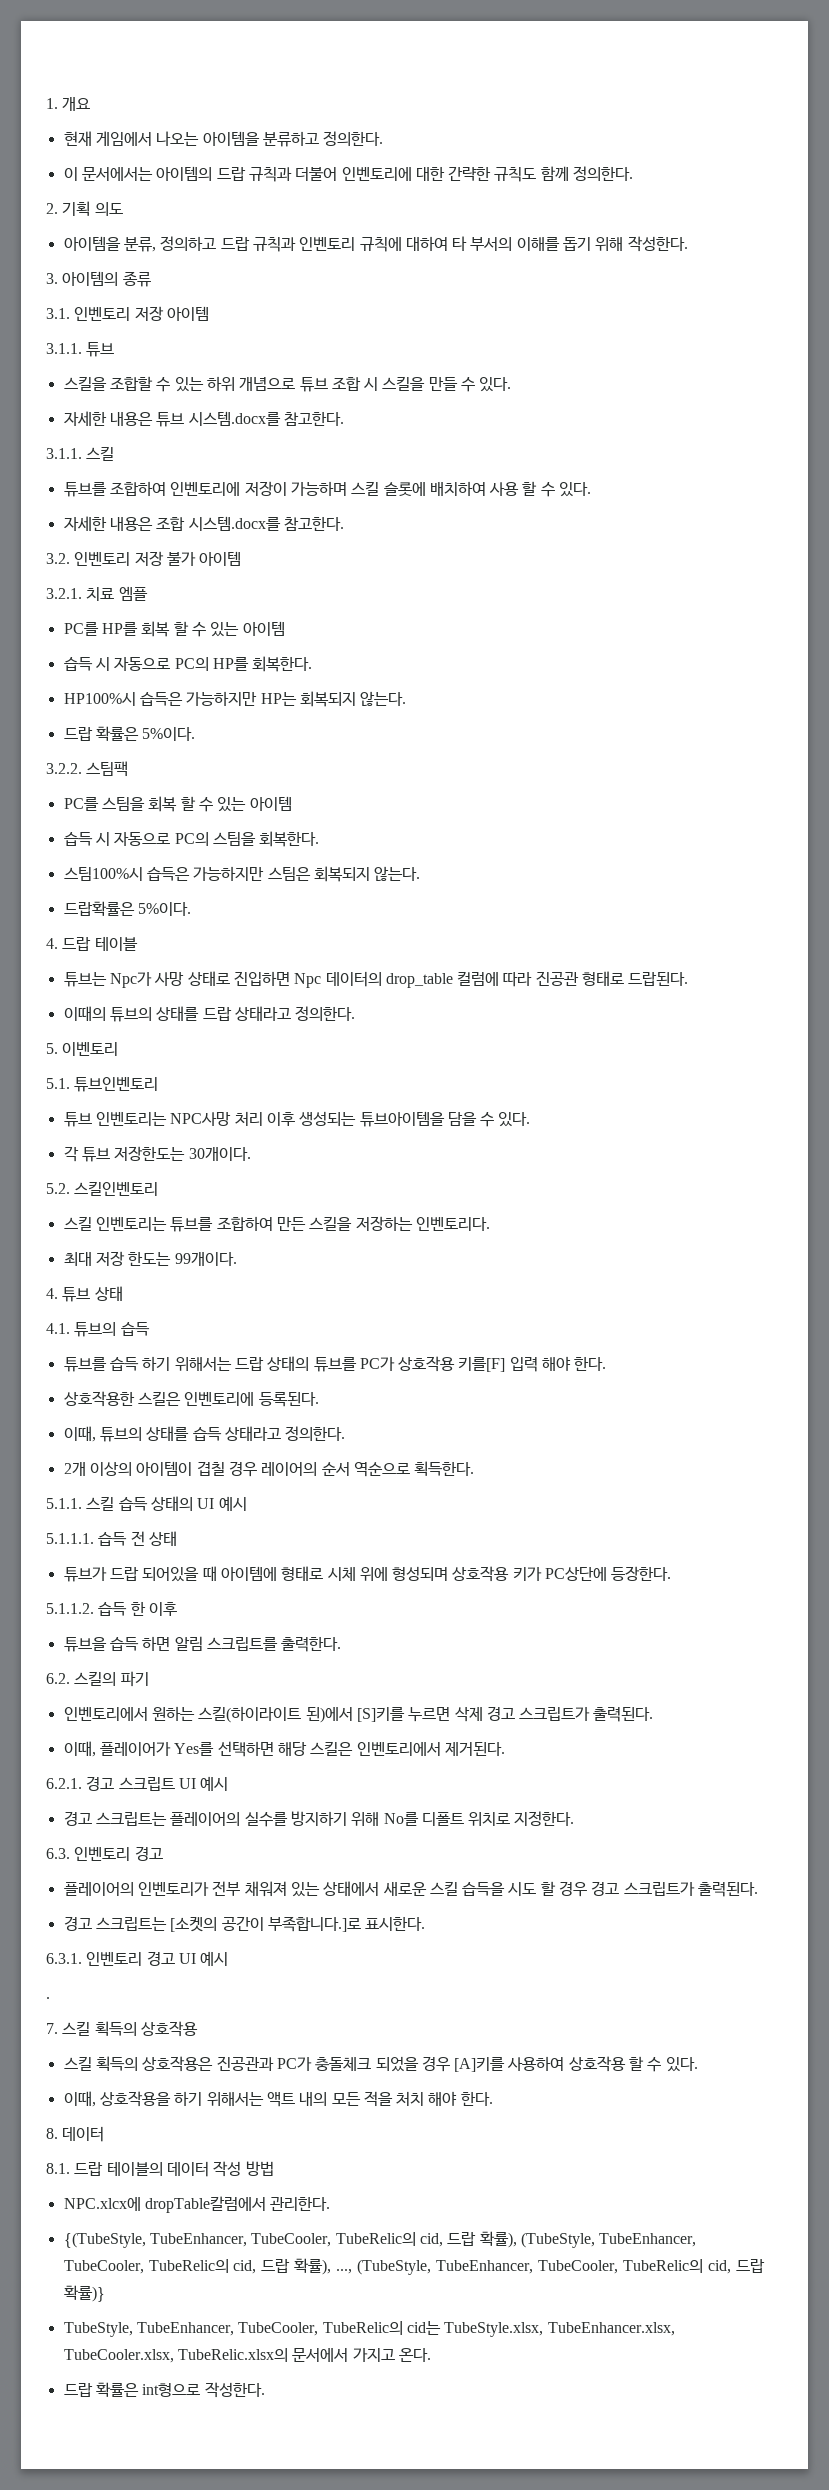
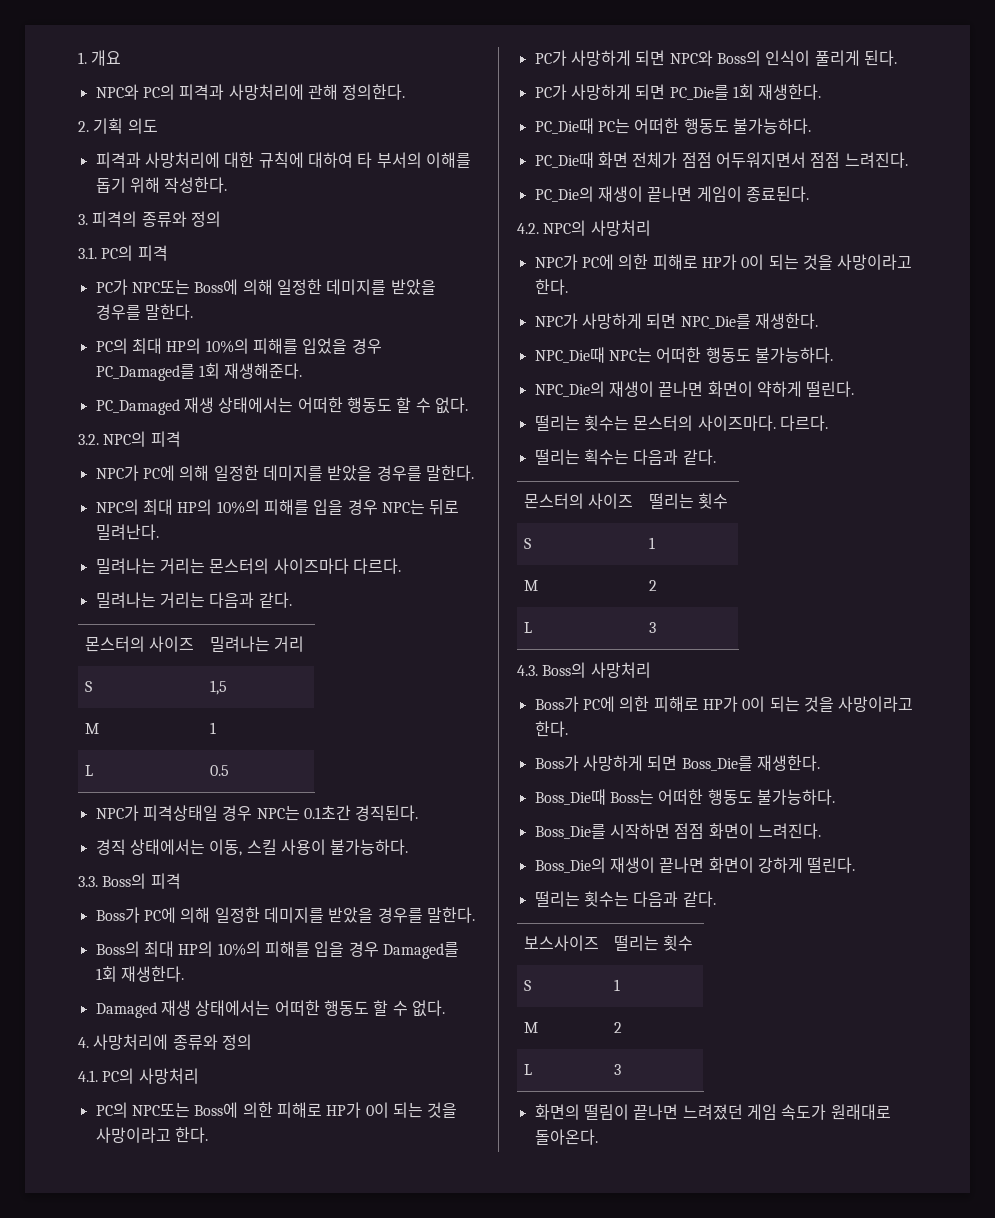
[63,131,384,147] [63,166,634,182] [46,201,123,216] [63,236,356,252] 현재 게임에서 나오는 아이템을 분류하고 정의한다. // 이 문서에서는 아이템의 드랍 규칙과 더불어 인벤토리에 대한 간략한 규칙도 함께 정의한다. // 2. 기획 의도 // 아이템을 분류, 정의하고 드랍 규칙과 인벤토리 -> [95,84,406,100] [78,118,158,134] [95,152,255,168] NPC와 PC의 피격과 사망처리에 관해 정의한다. // 2. 기획 의도 // 피격과 사망처리에 대한
[62,271,151,287] [46,306,209,321] [46,342,115,357] [63,376,512,392] [63,411,344,427] [46,446,115,461] [63,481,592,497] [63,516,344,531] [46,551,242,566] [46,586,148,601] [63,621,285,637] [63,656,313,672] [63,691,407,707] [63,726,196,741] [46,761,129,777] [63,796,292,812] [63,831,320,847] [63,866,421,882] [63,901,191,916] [46,936,138,951] [63,971,689,988] [63,1006,356,1022] [46,1042,119,1056] [46,1077,159,1092] [63,1111,531,1127] [63,1146,251,1162] [46,1181,159,1196] [63,1216,490,1232] [63,1251,237,1266] [46,1286,123,1302] [46,1322,150,1337] [63,1356,607,1372] [63,1391,319,1407] [63,1426,346,1442] [63,1461,475,1477] [46,1496,247,1511] [46,1531,177,1546] [63,1566,672,1582] [46,1601,177,1616] [63,1636,342,1652] [46,1671,149,1687] [63,1706,654,1723] [63,1741,505,1757] [46,1776,229,1791] [63,1811,575,1827] [46,1846,163,1861] [63,1881,759,1897] [63,1916,426,1932] [46,1951,229,1966] [46,1997,50,1999] [46,2021,198,2037] [63,2056,698,2072] [63,2091,493,2107] [46,2126,105,2142] [46,2161,274,2177] [63,2196,331,2213] [63,2231,697,2248] [63,2258,766,2275] [63,2285,105,2302] [63,2321,675,2337] [63,2348,431,2363] [63,2382,265,2398] 아이템의 종류 // 3.1. 인벤토리 저장 아이템 // 3.1.1. 튜브 // 스킬을 조합할 수 있는 하위 개념으로 튜브 조합 시 스킬을 만들 수 있다. // 자세한 내용은 튜브 시스템.docx를 참고한다. // 3.1.1. 스킬 // 튜브를 조합하여 인벤토리에 저장이 가능하며 스킬 슬롯에 배치하여 사용 할 수 있다. // 자세한 내용은 조합 시스템.docx를 참고한다. // 3.2. 인벤토리 저장 불가 아이템 // 3.2.1. 치료 엠플 // PC를 HP를 회복 할 수 있는 아이템 // 습득 시 자동으로 PC의 HP를 회복한다. // HP100%시 습득은 가능하지만 HP는 회복되지 않는다. // 드랍 확률은 5%이다. // 3.2.2. 스팀팩 // PC를 스팀을 회복 할 수 있는 아이템 // 습득 시 자동으로 PC의 스팀을 회복한다. // 스팀100%시 습득은 가능하지만 스팀은 회복되지 않는다. // 드랍확률은 5%이다. // 4. 드랍 테이블 // 튜브는 Npc가 사망 상태로 진입하면 Npc 데이터의 drop_table 컬럼에 따라 진공관 형태로 드랍된다. // 이때의 튜브의 상태를 드랍 상태라고 정의한다. // 5. 이벤토리 // 5.1. 튜브인벤토리 // 튜브 인벤토리는 NPC사망 처리 이후 생성되는 튜브아이템을 담을 수 있다. // 각 튜브 저장한도는 30개이다. // 5.2. 스킬인벤토리 // 스킬 인벤토리는 튜브를 조합하여 만든 스킬을 저장하는 인벤토리다. // 최대 저장 한도는 99개이다. // 4. 튜브 상태 // 4.1. 튜브의 습득 // 튜브를 습득 하기 위해서는 드랍 상태의 튜브를 PC가 상호작용 키를[F] 입력 해야 한다. // 상호작용한 스킬은 인벤토리에 등록된다. // 이때, 튜브의 상태를 습득 상태라고 정의한다. // 2개 이상의 아이템이 겹칠 경우 레이어의 순서 역순으로 획득한다. // 5.1.1. 스킬 습득 상태의 UI 예시 // 5.1.1.1. 습득 전 상태 // 튜브가 드랍 되어있을 때 아이템에 형태로 시체 위에 형성되며 상호작용 키가 PC상단에 등장한다. // 5.1.1.2. 습득 한 이후 // 튜브을 습득 하면 알림 스크립트를 출력한다. // 6.2. 스킬의 파기 // 인벤토리에서 원하는 스킬(하이라이트 된)에서 [S]키를 누르면 삭제 경고 스크립트가 출력된다. // 이때, 플레이어가 Yes를 선택하면 해당 스킬은 인벤토리에서 제거된다. // 6.2.1. 경고 스크립트 UI 예시 // 경고 스크립트는 플레이어의 실수를 방지하기 위해 No를 디폴트 위치로 지정한다. // 6.3. 인벤토리 경고 // 플레이어의 인벤토리가 전부 채워져 있는 상태에서 새로운 스킬 습득을 시도 할 경우 경고 스크립트가 출력된다. // 경고 스크립트는 [소켓의 공간이 부족합니다.]로 표시한다. // 6.3.1. 인벤토리 경고 UI 예시 // . // 7. 스킬 획득의 상호작용 // 스킬 획득의 상호작용은 진공관과 PC가 충돌체크 되었을 경우 [A]키를 사용하여 상호작용 할 수 있다. // 이때, 상호작용을 하기 위해서는 액트 내의 모든 적을 처치 해야 한다. // 8. 데이터 // 8.1. 드랍 테이블의 데이터 작성 방법 // NPC.xlcx에 dropTable칼럼에서 관리한다. // {(TubeStyle, TubeEnhancer, TubeCooler, TubeRelic의 cid, 드랍 확률), (TubeStyle, TubeEnhancer, TubeCooler, TubeRelic의 cid, 드랍 확률), ..., (TubeStyle, TubeEnhancer, TubeCooler, TubeRelic의 cid, 드랍 확률)} // TubeStyle, TubeEnhancer, TubeCooler, TubeRelic의 cid는 TubeStyle.xlsx, TubeEnhancer.xlsx, TubeCooler.xlsx, TubeRelic.xlsx의 문서에서 가지고 온다. // 드랍 확률은 int형으로 작성한다. -> [92,211,221,227] [78,245,168,261] [95,279,436,295] [95,304,193,320] [95,338,382,354] [95,363,303,381] [95,397,468,415] [78,431,181,447] [95,465,474,481] [95,499,460,515] [95,524,159,540] [95,558,401,574] [95,592,292,608] [85,636,195,652] [210,636,305,652] [85,681,93,692] [210,680,228,695] [85,723,100,734] [210,722,217,734] [85,765,94,776] [210,765,230,776] [95,805,419,821] [95,839,409,856] [78,873,181,889] [95,907,475,923] [95,941,459,959] [95,966,184,982] [95,1000,445,1018] [78,1034,252,1050] [78,1068,199,1084] [95,1102,458,1118] [95,1127,208,1143] [534,50,897,66] [534,84,822,100] [534,118,811,134] [534,152,908,168] [534,186,809,202] [517,220,651,236] [534,254,913,270] [534,279,568,295] [534,313,818,329] [534,347,833,363] [534,381,855,397] [534,415,828,431] [534,449,716,465] [524,493,634,509] [649,493,729,509] [524,538,532,549] [649,537,656,549] [524,580,539,591] [649,580,658,591] [524,622,533,633] [649,622,657,633] [517,662,651,678] [534,696,914,712] [534,721,568,737] [534,755,820,771] [534,789,835,805] [534,823,821,839] [534,857,856,873] [534,891,716,907] [524,935,600,951] [614,935,694,951] [524,980,532,991] [614,979,621,991] [524,1022,539,1033] [614,1022,623,1033] [524,1064,533,1075] [614,1064,622,1075] [534,1104,891,1120] [534,1129,598,1145] 피격의 종류와 정의 // 3.1. PC의 피격 // PC가 NPC또는 Boss에 의해 일정한 데미지를 받았을 경우를 말한다. // PC의 최대 HP의 10%의 피해를 입었을 경우 PC_Damaged를 1회 재생해준다. // PC_Damaged 재생 상태에서는 어떠한 행동도 할 수 없다. // 3.2. NPC의 피격 // NPC가 PC에 의해 일정한 데미지를 받았을 경우를 말한다. // NPC의 최대 HP의 10%의 피해를 입을 경우 NPC는 뒤로 밀려난다. // 밀려나는 거리는 몬스터의 사이즈마다 다르다. // 밀려나는 거리는 다음과 같다. // 몬스터의 사이즈 | 밀려나는 거리 // S | 1,5 // M | 1 // L | 0.5 // NPC가 피격상태일 경우 NPC는 0.1초간 경직된다. // 경직 상태에서는 이동, 스킬 사용이 불가능하다. // 3.3. Boss의 피격 // Boss가 PC에 의해 일정한 데미지를 받았을 경우를 말한다. // Boss의 최대 HP의 10%의 피해를 입을 경우 Damaged를 1회 재생한다. // Damaged 재생 상태에서는 어떠한 행동도 할 수 없다. // 4. 사망처리에 종류와 정의 // 4.1. PC의 사망처리 // PC의 NPC또는 Boss에 의한 피해로 HP가 0이 되는 것을 사망이라고 한다. // PC가 사망하게 되면 NPC와 Boss의 인식이 풀리게 된다. // PC가 사망하게 되면 PC_Die를 1회 재생한다. // PC_Die때 PC는 어떠한 행동도 불가능하다. // PC_Die때 화면 전체가 점점 어두워지면서 점점 느려진다. // PC_Die의 재생이 끝나면 게임이 종료된다. // 4.2. NPC의 사망처리 // NPC가 PC에 의한 피해로 HP가 0이 되는 것을 사망이라고 한다. // NPC가 사망하게 되면 NPC_Die를 재생한다. // NPC_Die때 NPC는 어떠한 행동도 불가능하다. // NPC_Die의 재생이 끝나면 화면이 약하게 떨린다. // 떨리는 횟수는 몬스터의 사이즈마다. 다르다. // 떨리는 획수는 다음과 같다. // 몬스터의 사이즈 | 떨리는 횟수 // S | 1 // M | 2 // L | 3 // 4.3. Boss의 사망처리 // Boss가 PC에 의한 피해로 HP가 0이 되는 것을 사망이라고 한다. // Boss가 사망하게 되면 Boss_Die를 재생한다. // Boss_Die때 Boss는 어떠한 행동도 불가능하다. // Boss_Die를 시작하면 점점 화면이 느려진다. // Boss_Die의 재생이 끝나면 화면이 강하게 떨린다. // 떨리는 횟수는 다음과 같다. // 보스사이즈 | 떨리는 횟수 // S | 1 // M | 2 // L | 3 // 화면의 떨림이 끝나면 느려졌던 게임 속도가 원래대로 돌아온다.

